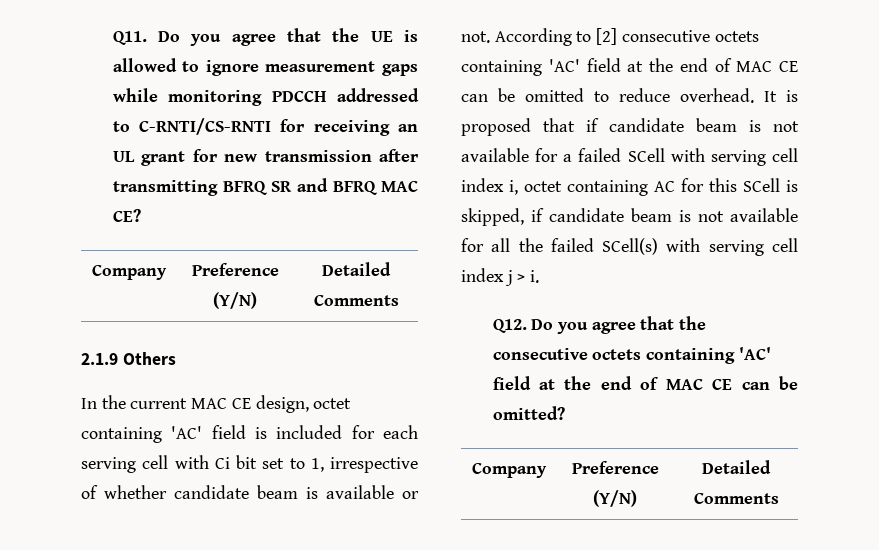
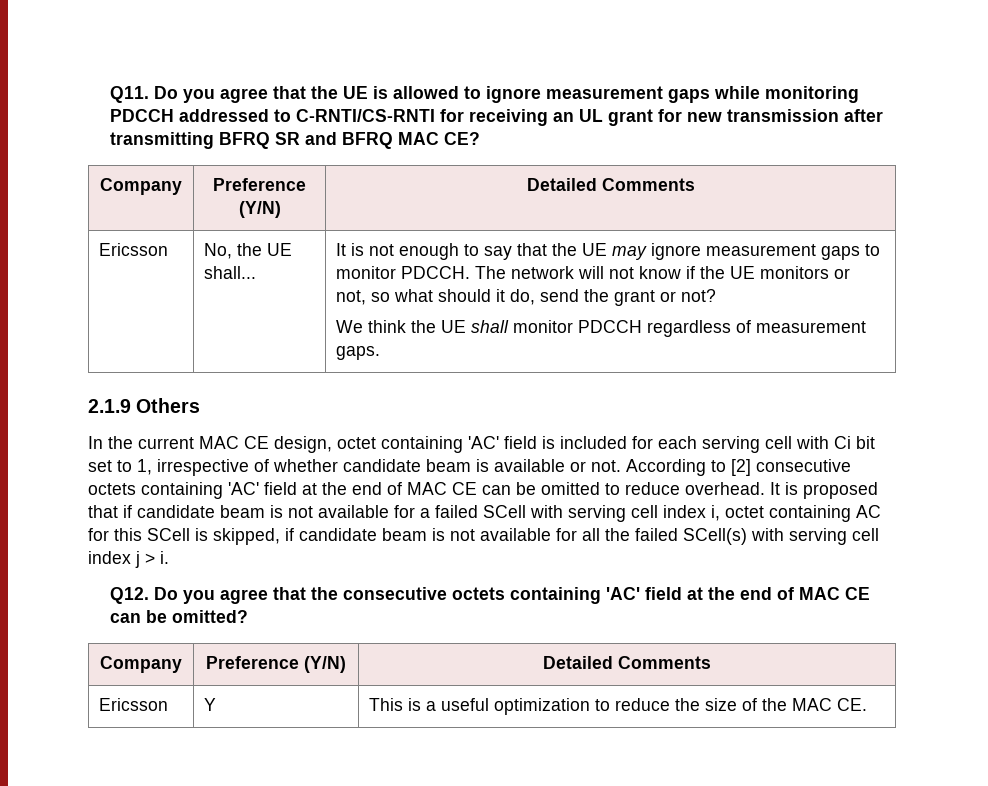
(399, 300) none -> [99,243,169,256] [204,243,293,259] [204,266,257,279] [336,243,881,260] [336,266,851,279] [336,289,717,306] [336,320,867,337] [336,346,381,360] // Ericsson | No, the UE shall... | It is not enough to say that the UE may ignore measurement gaps to monitor PDCCH. The network will not know if the UE monitors or not, so what should it do, send the grant or not? // We think the UE shall monitor PDCCH regardless of measurement gaps.
(779, 498) none -> [99,698,169,711] [204,698,217,711] [369,698,868,715] // Ericsson | Y | This is a useful optimization to reduce the size of the MAC CE.

